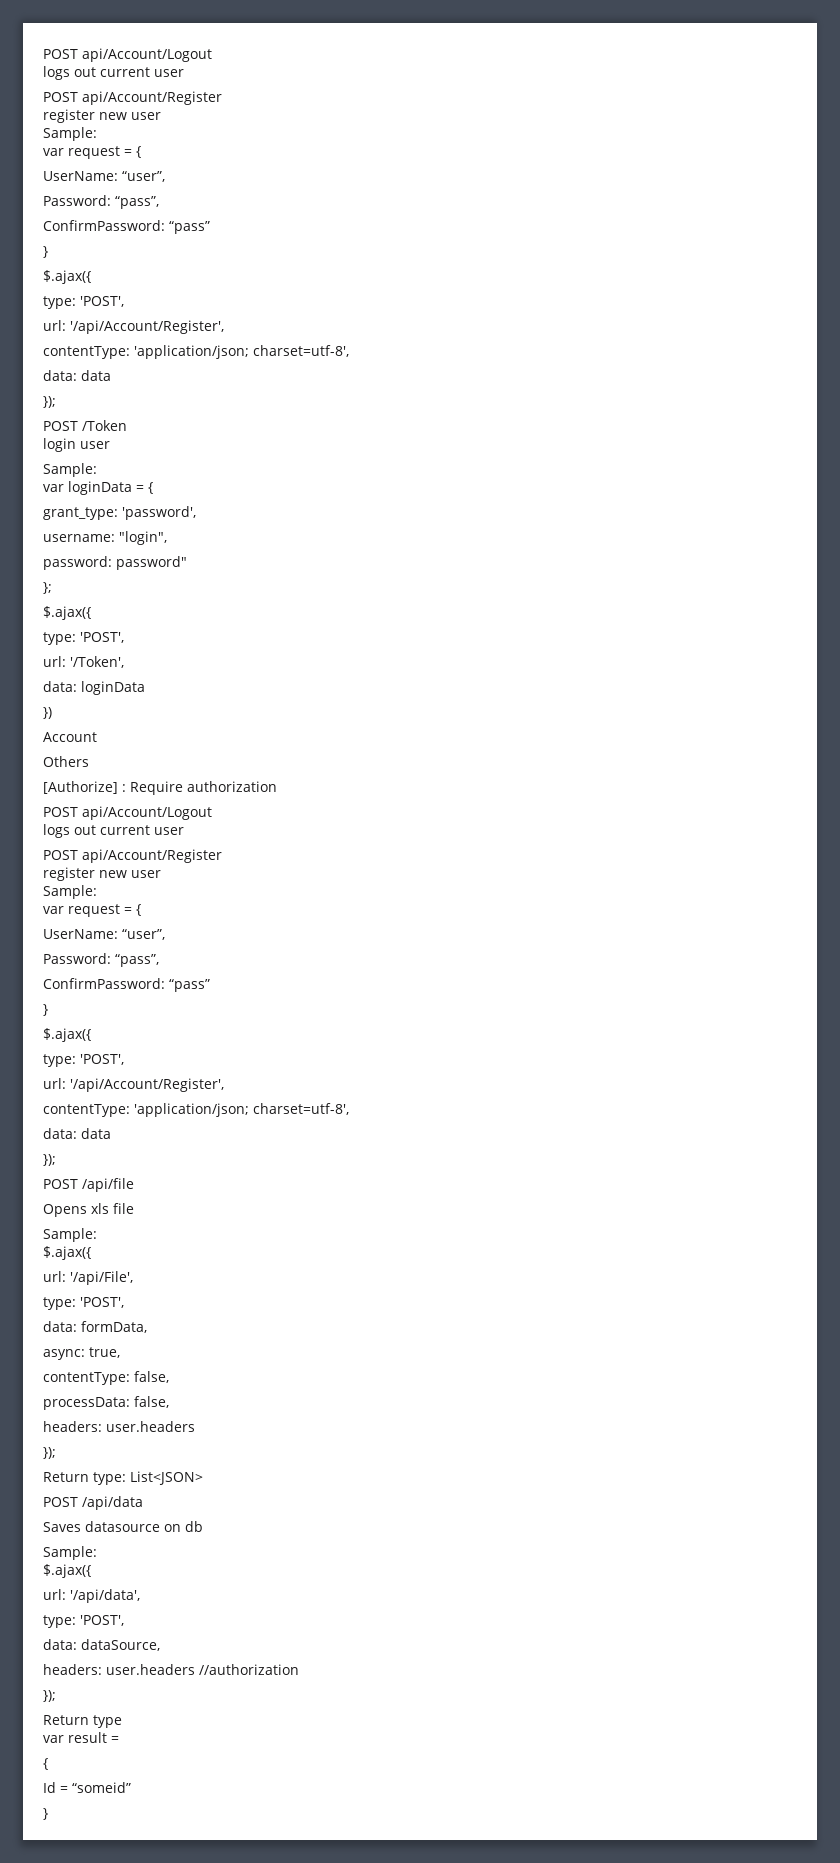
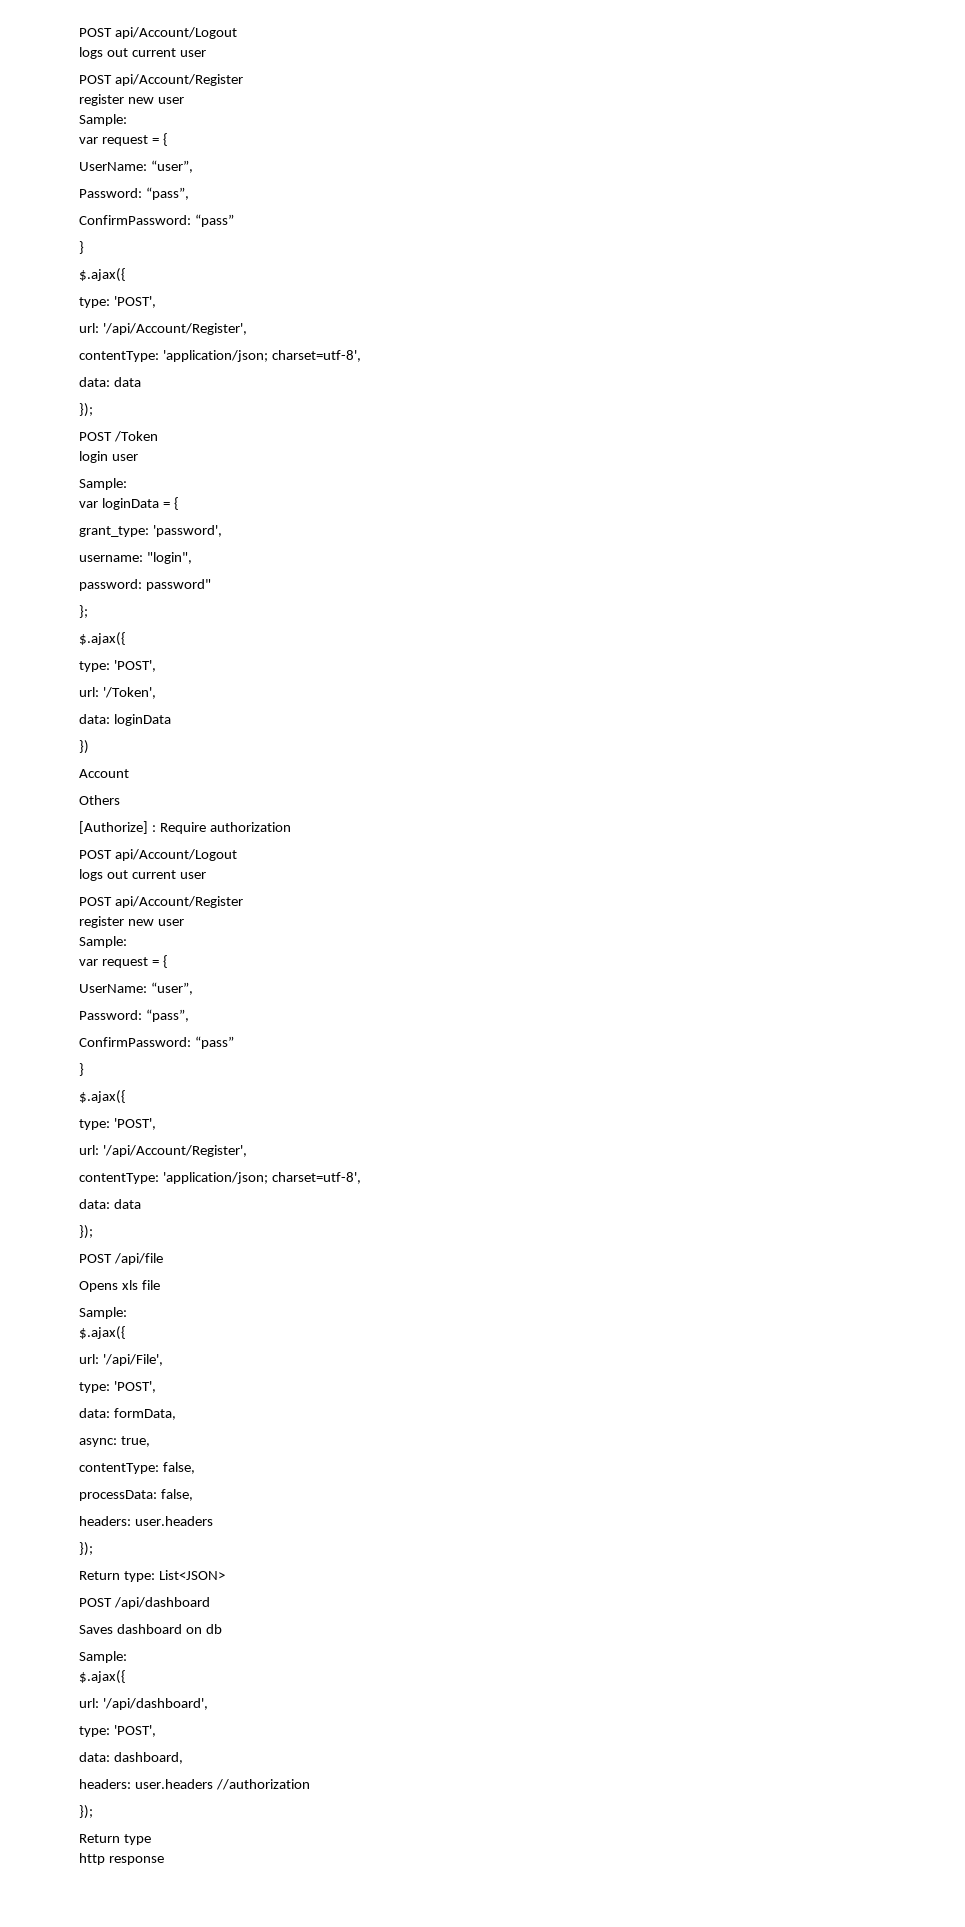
[82,1496,143,1510] /api/data -> [113,1597,210,1609] /api/dashboard
[85,1521,160,1532] datasource -> [116,1624,182,1634] dashboard
[70,1589,140,1603] [43,1615,124,1628] [43,1639,160,1651] '/api/data', // type: 'POST', // data: dataSource, -> [102,1698,208,1710] [79,1725,156,1737] [79,1752,183,1764] '/api/dashboard', // type: 'POST', // data: dashboard,
[43,1732,119,1743] [43,1758,48,1770] [43,1782,131,1793] [43,1808,48,1820] var result = // { // Id = “someid” // } -> [79,1853,164,1865] http response

